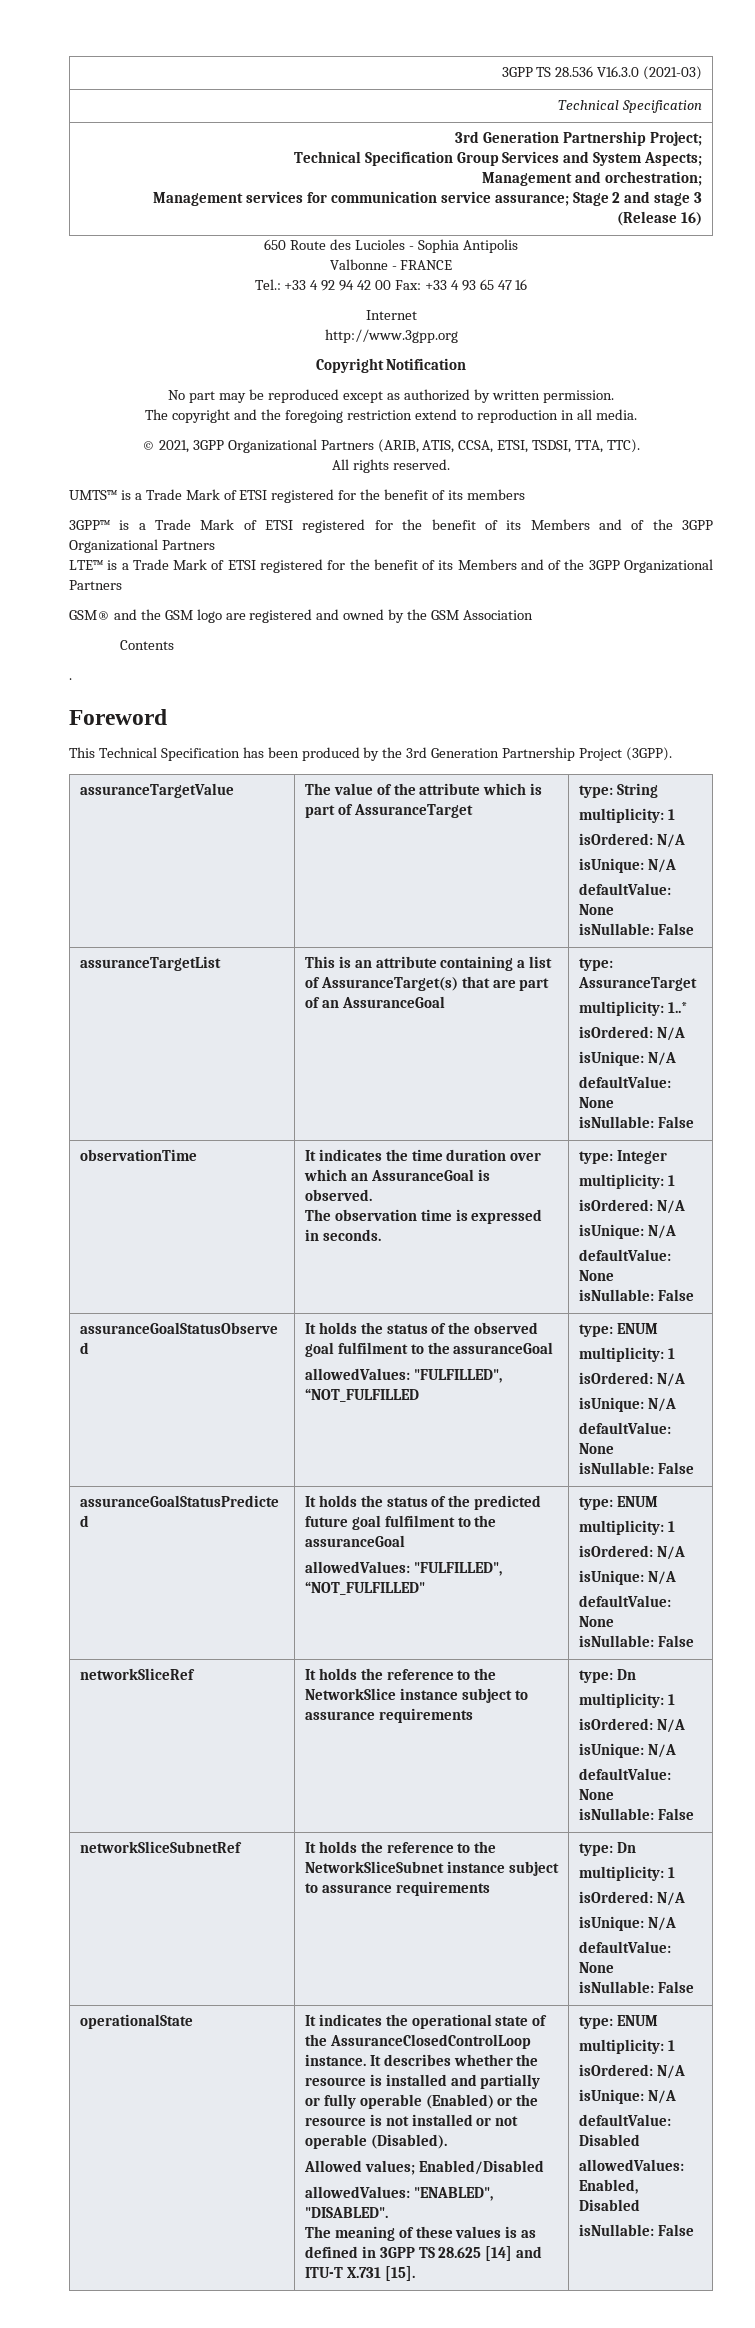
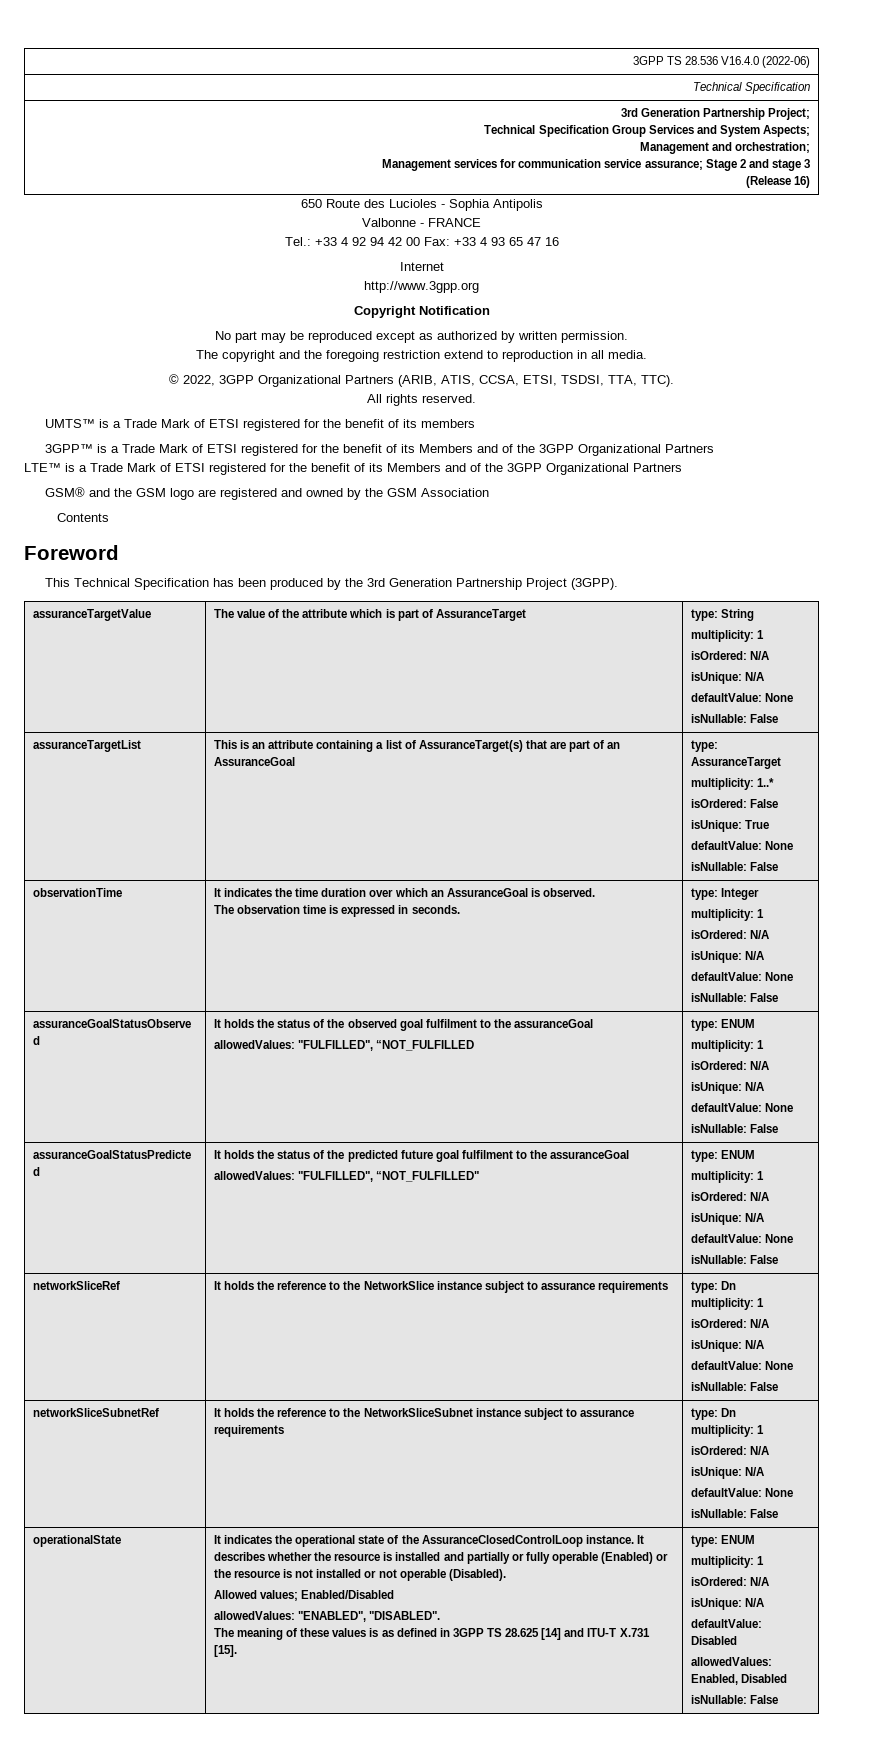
[597,66,703,80] V16.3.0 (2021-03) -> [720,56,811,68] V16.4.0 (2022-06)
[158,440,189,453] 2021, -> [183,375,215,386] 2022,
[69,678,72,680] // . -> (110, 517) none
[656,1027,685,1041] [578,1051,676,1066] N/A // isUnique: N/A -> [750,799,779,808] [690,820,770,832] False // isUnique: True

